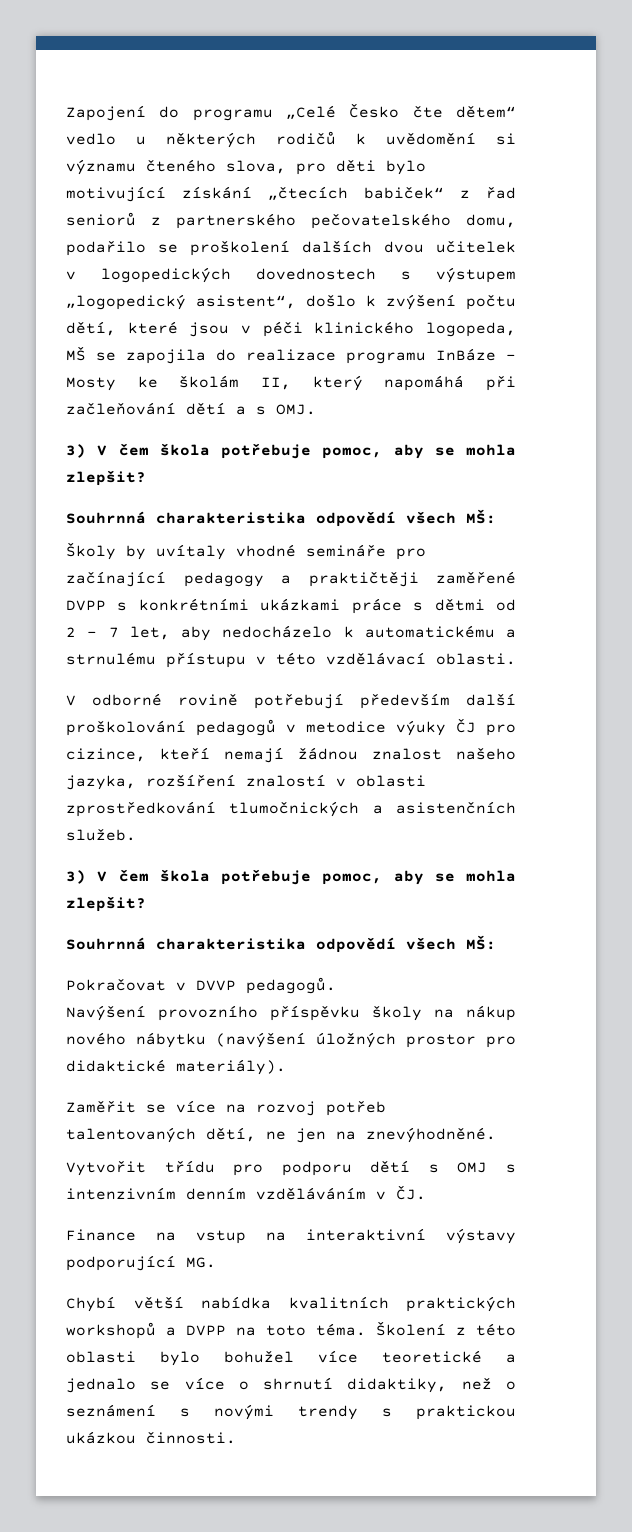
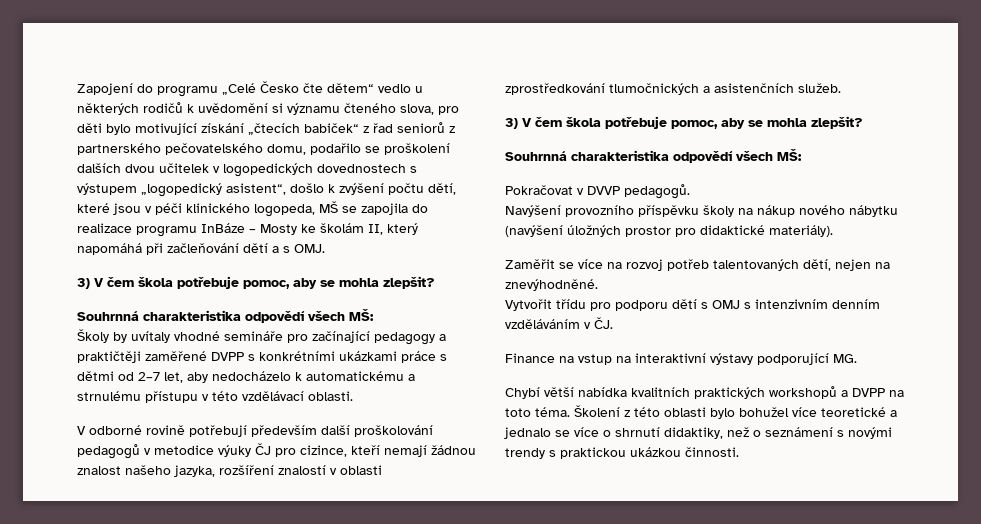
[66,627,119,638] 2 – 7 -> [138,372,160,381] 2–7
[266,1128,326,1143] ne jen -> [835,259,871,271] nejen

